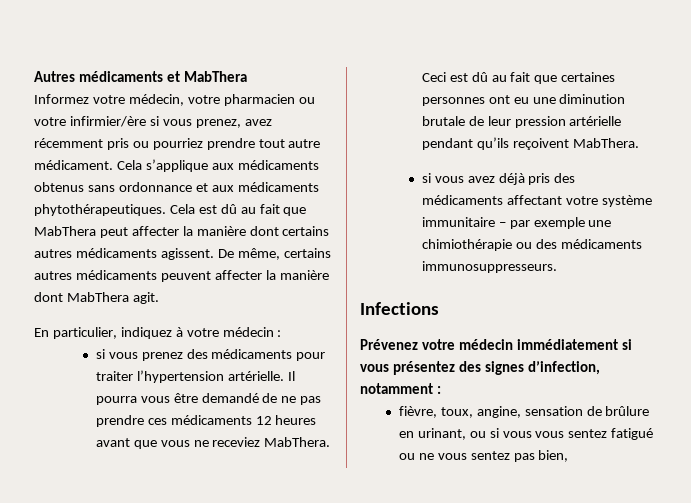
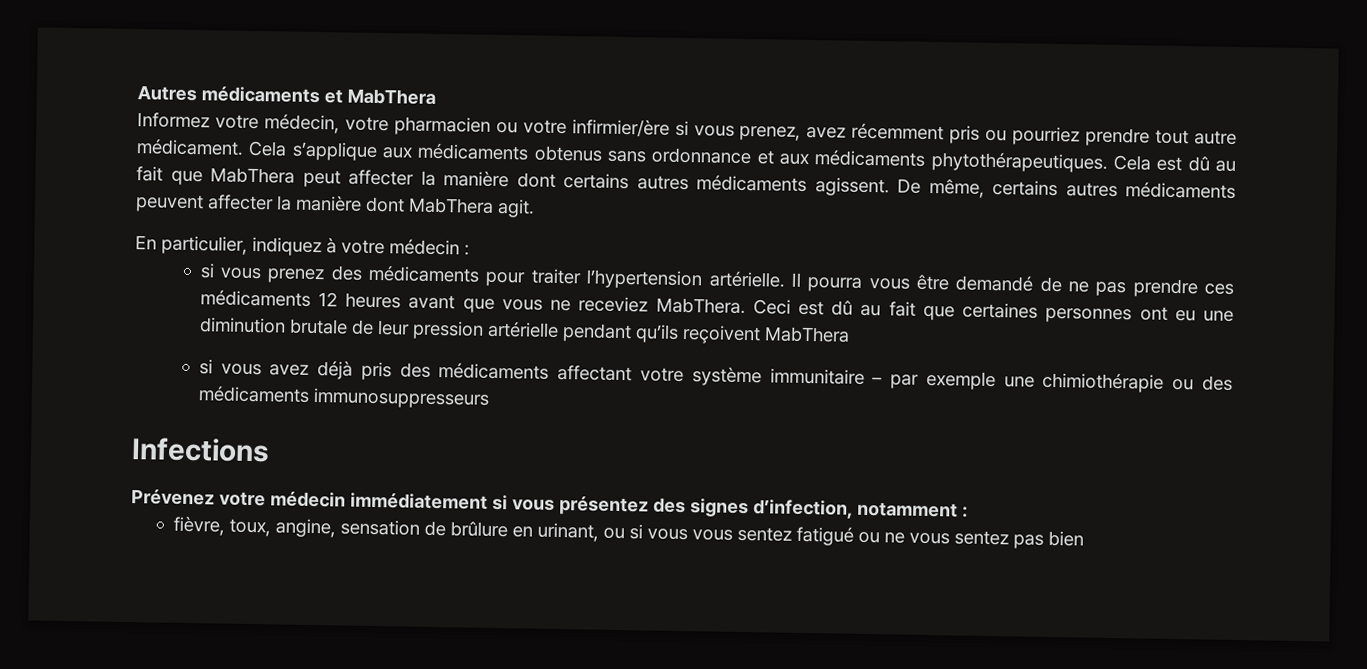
[572,138,639,148] MabThera. -> [763,326,850,343] MabThera
[421,261,557,273] immunosuppresseurs. -> [312,387,490,409] immunosuppresseurs
[538,450,569,462] bien, -> [1048,530,1085,547] bien

